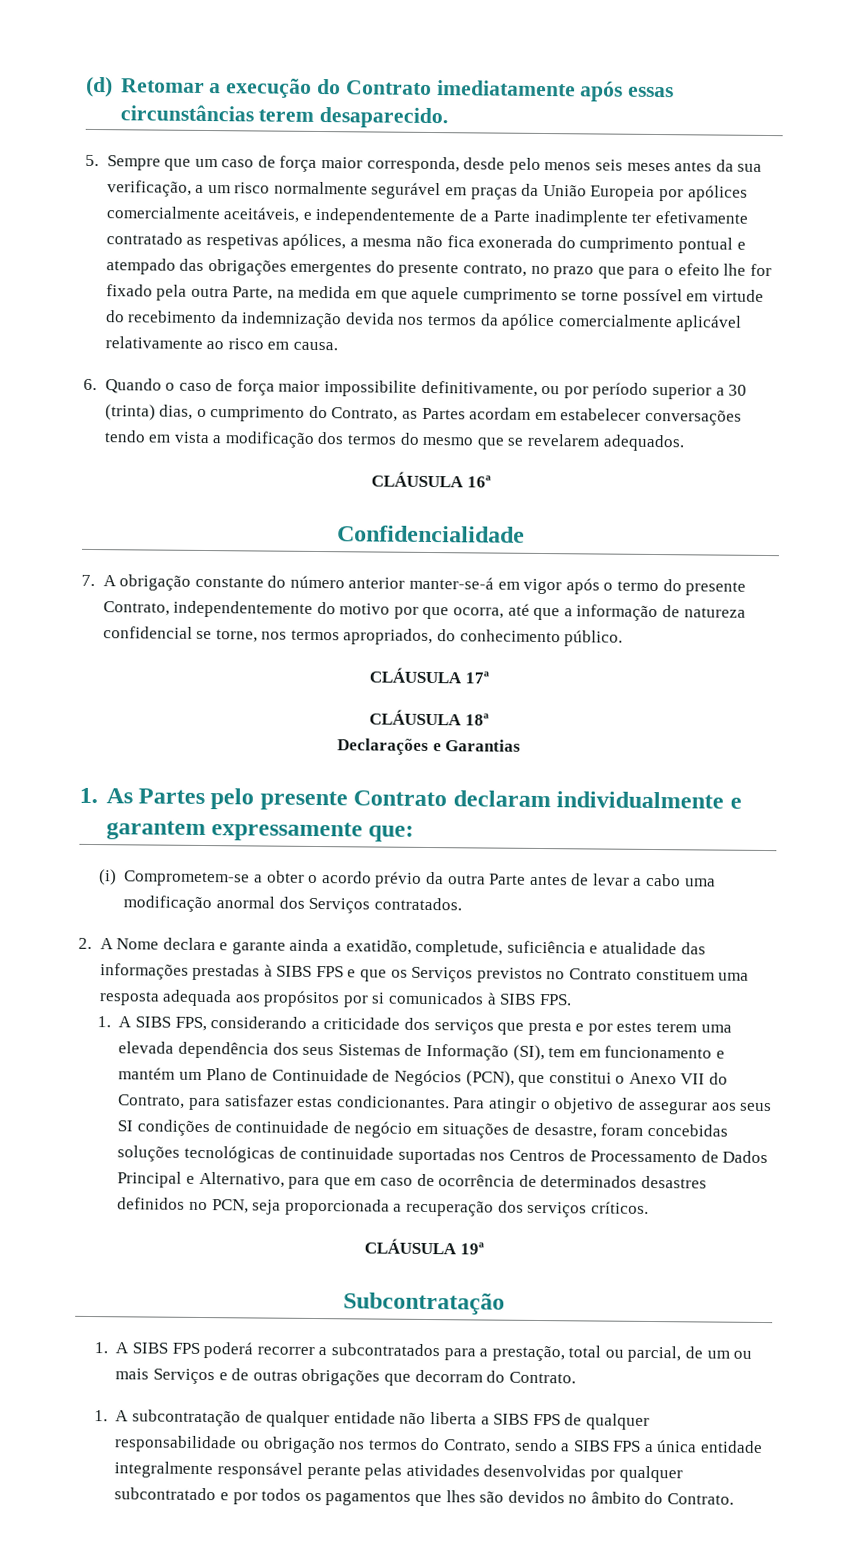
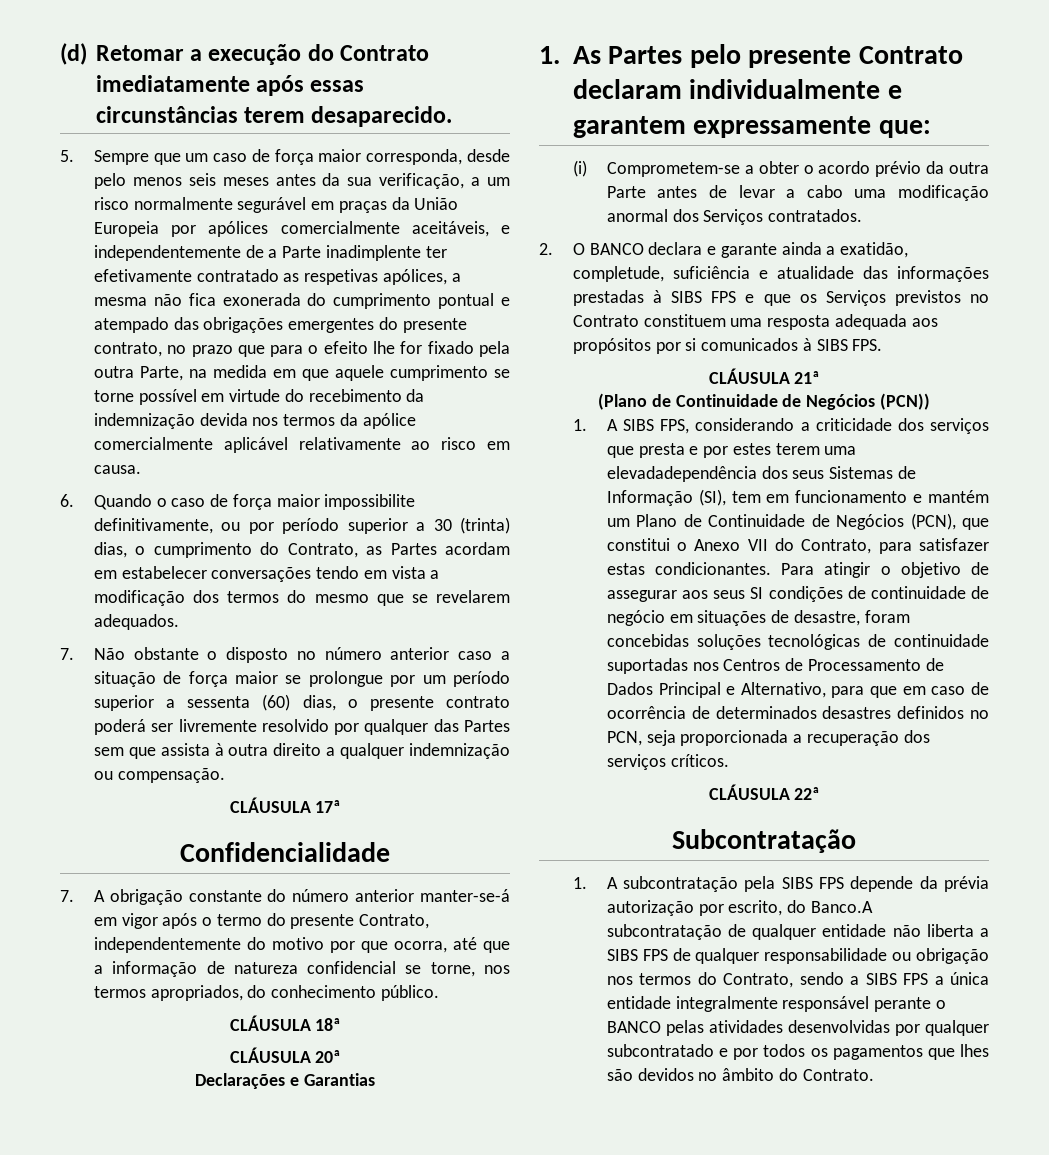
[371,471,491,488] // CLÁUSULA 16ª -> [60,647,510,663] [93,671,510,687] [93,694,510,711] [93,719,510,735] [93,743,510,759] [93,768,225,783] [229,797,341,813] // 7. Não obstante o disposto no número anterior caso a situação de força maior se prolongue por um período superior a sessenta (60) dias, o presente contrato poderá ser livremente resolvido por qualquer das Partes sem que assista à outra direito a qualquer indemnização ou compensação. // CLÁUSULA 17ª
[464,671,489,684] [369,709,489,726] 17ª // CLÁUSULA 18ª -> [315,1018,341,1031] [229,1047,341,1063] 18ª // CLÁUSULA 20ª
[99,938,160,950] A Nome -> [572,243,644,255] O BANCO
(572, 999) none -> [708,368,820,384] [598,393,930,410] // CLÁUSULA 21ª // (Plano de Continuidade de Negócios (PCN))
[118,1041,269,1059] elevada dependência -> [606,466,757,482] elevadadependência
[459,1242,484,1255] 19ª -> [794,787,820,800] 22ª
[131,1342,753,1363] [115,1368,576,1386] [93,1410,130,1422] SIBS FPS poderá recorrer a subcontratados para a prestação, total ou parcial, de um ou mais Serviços e de outras obrigações que decorram do Contrato. // 1. A -> [623,876,989,892] [606,900,873,916] subcontratação pela SIBS FPS depende da prévia autorização por escrito, do Banco.A
(361, 1472) none -> [935,1000,946,1009] [606,1021,661,1033] o BANCO

